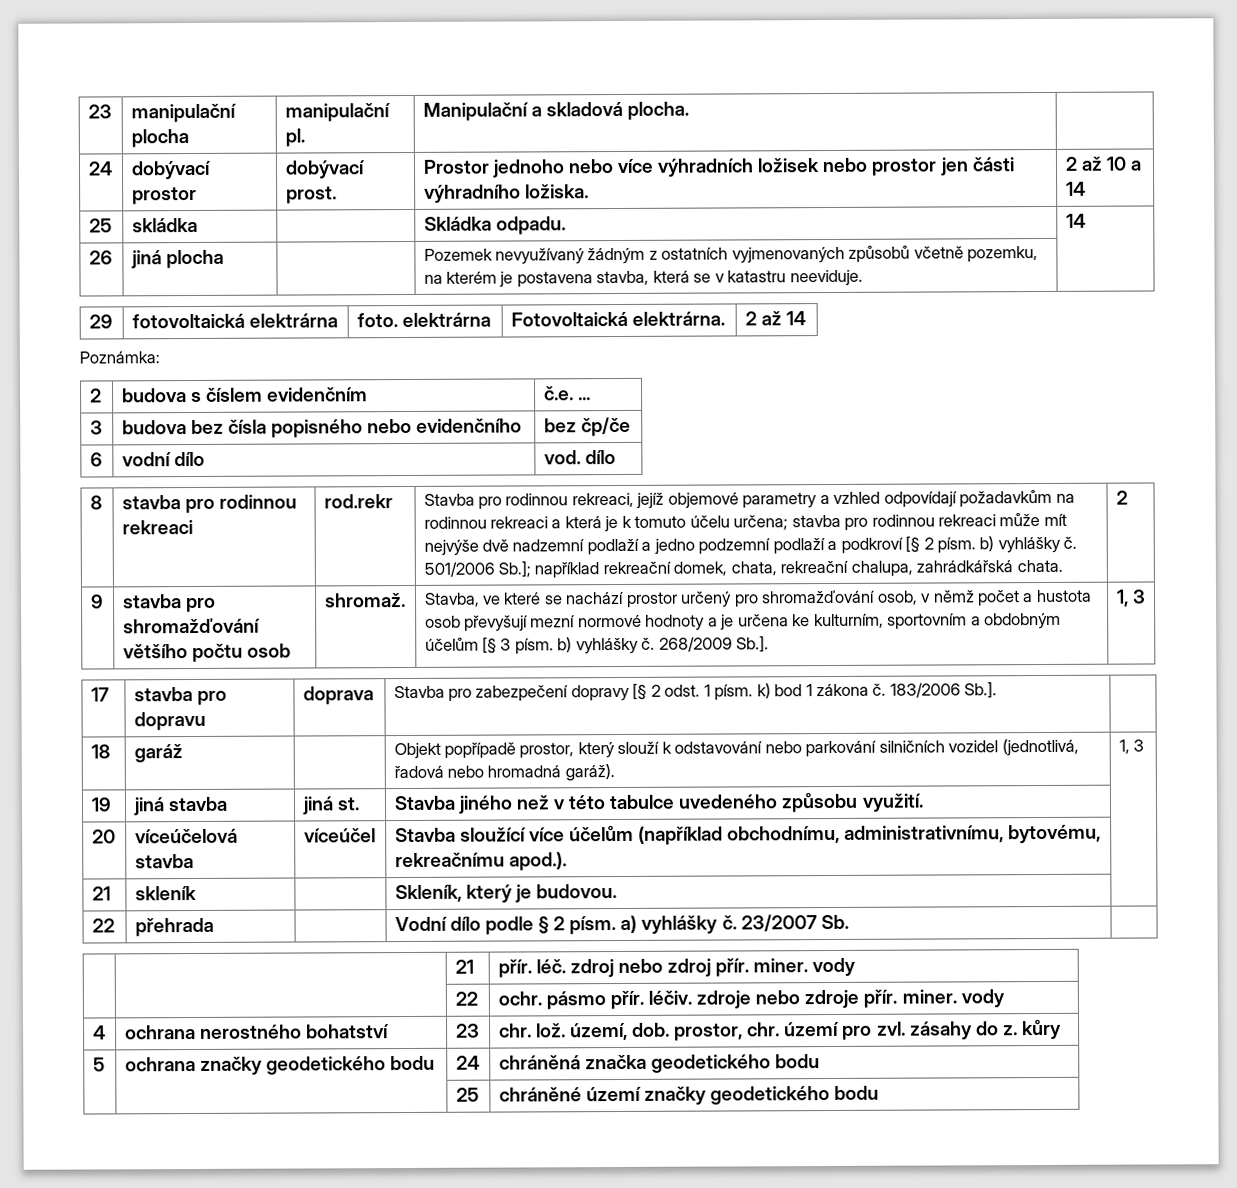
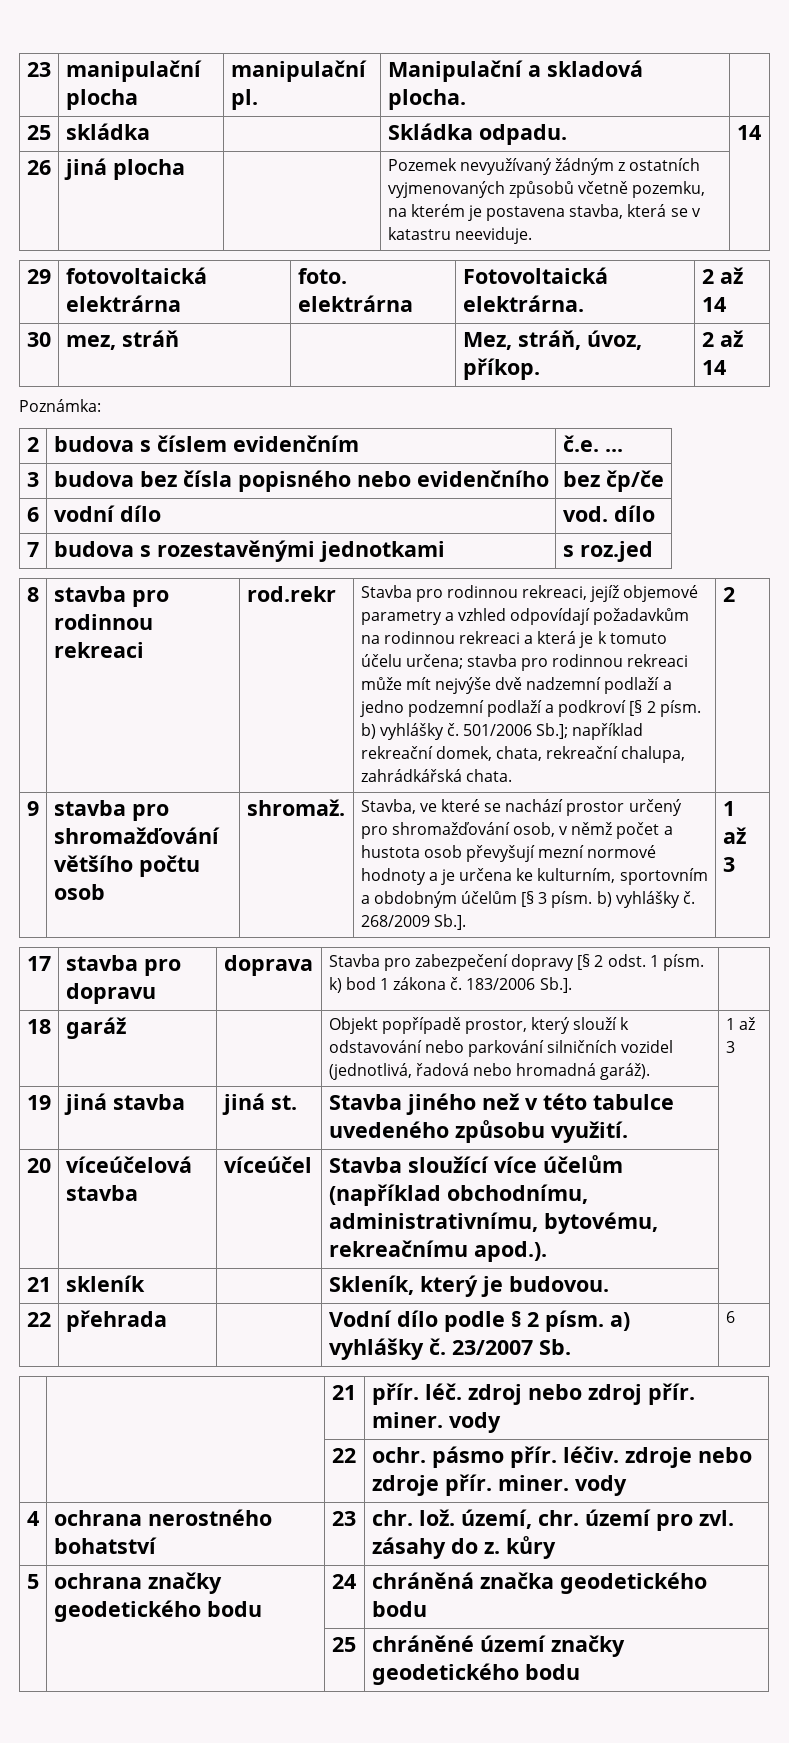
[87,161,113,176] [130,160,212,180] [131,186,197,205] [284,160,366,179] [285,186,337,204] [422,157,1015,178] [423,184,589,203] [1064,156,1142,171] [1065,181,1086,196] // 24 | dobývací prostor | dobývací prost. | Prostor jednoho nebo více výhradních ložisek nebo prostor jen části výhradního ložiska. | 2 až 10 a 14 -> (466, 99) none
(806, 318) none -> [26,332,51,347] [65,330,179,350] [462,330,642,350] [462,358,540,380] [701,330,743,347] [701,360,726,375] // 30 | mez, stráň | | Mez, stráň, úvoz, příkop. | 2 až 14
(616, 457) none -> [26,542,39,557] [53,540,445,562] [562,541,653,562] // 7 | budova s rozestavěnými jednotkami | s roz.jed
[1115,589,1129,607] 1, -> [722,801,735,816] [722,827,746,844] 1 až
[1118,739,1130,754] 1, -> [725,1017,755,1030] 1 až
(849, 922) none -> [725,1311,735,1323] 6
[631,1022,744,1041] dob. prostor, -> (532, 1519) none

